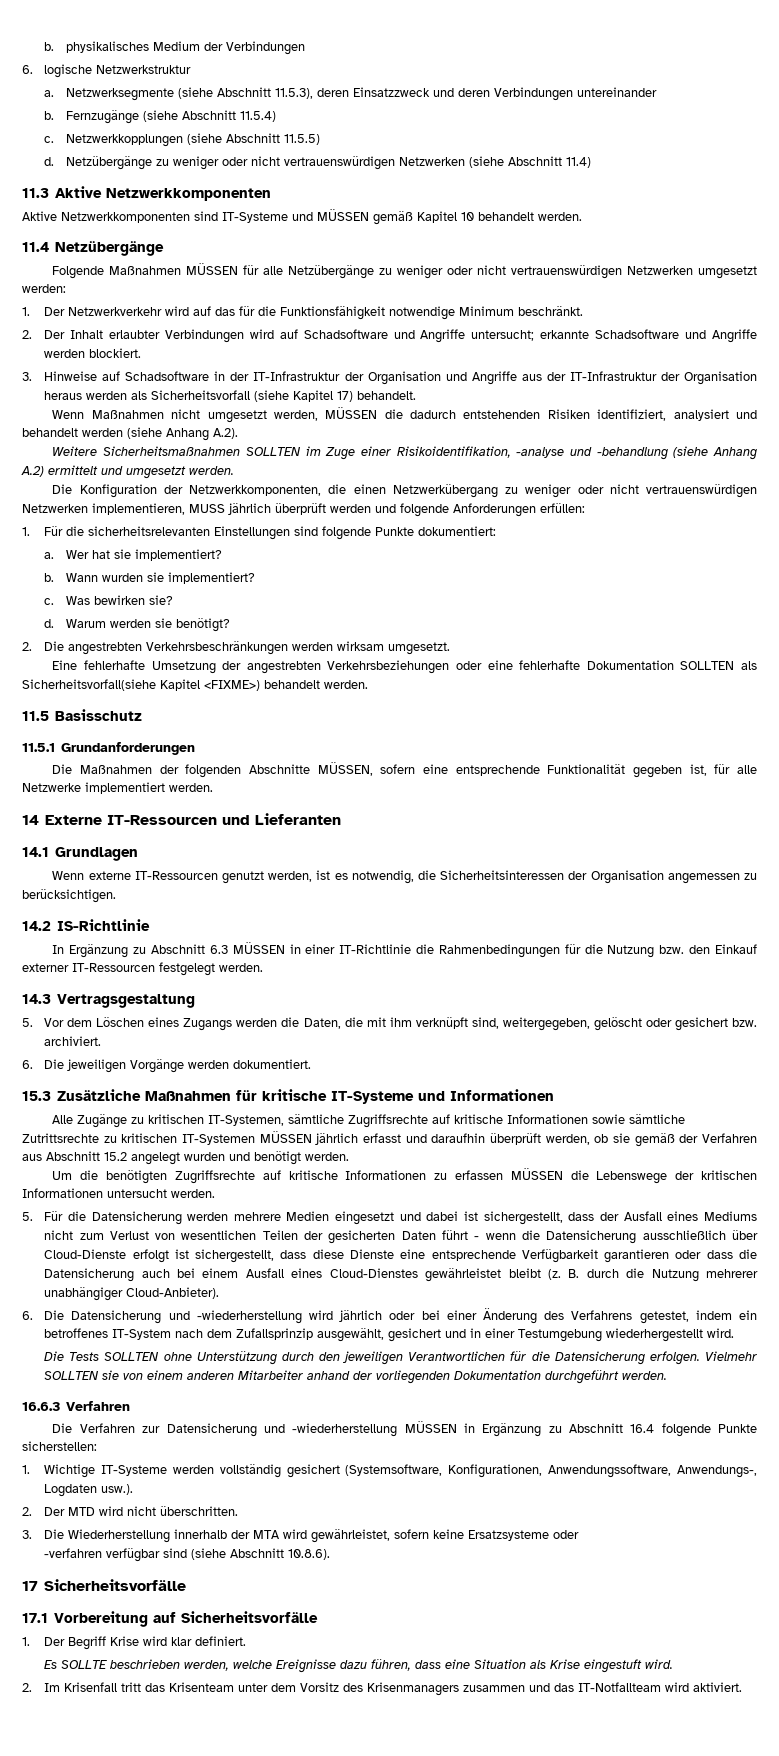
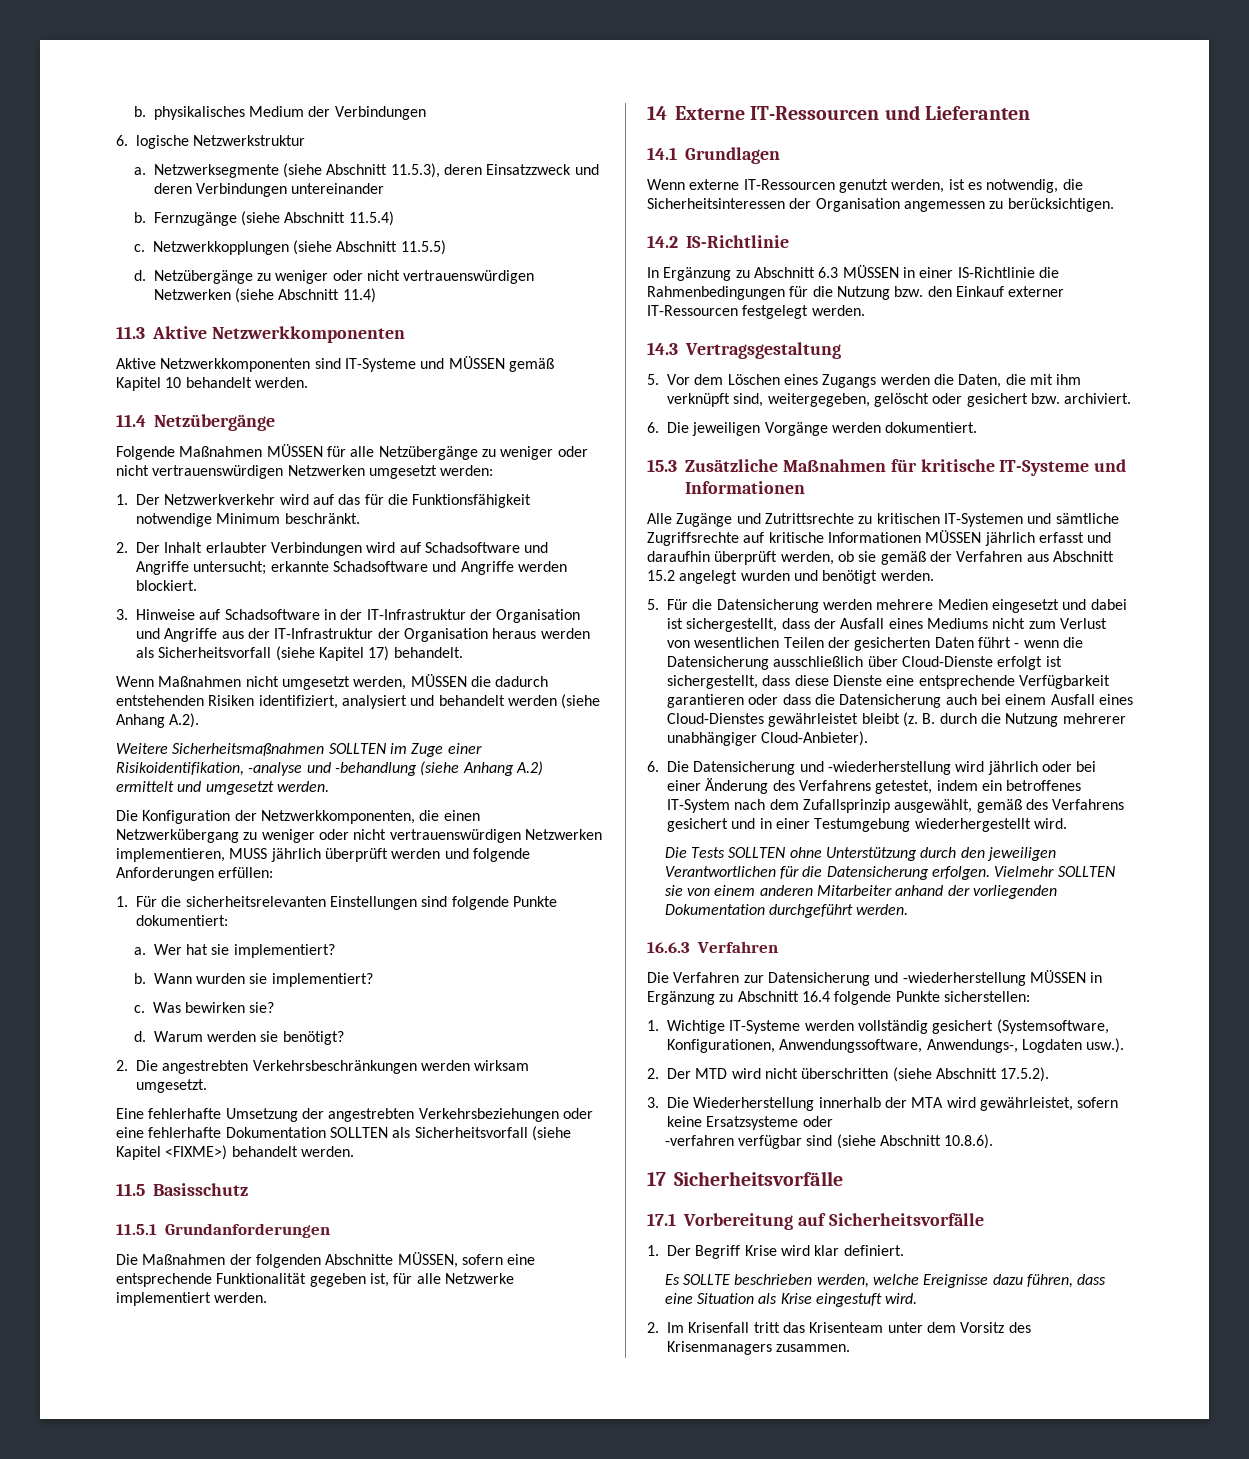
[22,679,156,691] Sicherheitsvorfall(siehe -> [414,1126,571,1141] Sicherheitsvorfall (siehe
[339,944,412,954] IT-Richtlinie -> [957,267,1035,278] IS-Richtlinie
[131,1114,285,1126] zu kritischen IT-Systemen, -> [736,513,1052,527] und Zutrittsrechte zu kritischen IT-Systemen und
[592,1114,686,1124] [22,1133,255,1145] sowie sämtliche Zutrittsrechte zu kritischen IT-Systemen -> (921, 537) none
[52,1168,757,1184] [22,1188,215,1198] // Um die benötigten Zugriffsrechte auf kritische Informationen zu erfassen MÜSSEN die Lebenswege der kritischen Informationen untersucht werden. -> (934, 575) none
(385, 1335) none -> [976,799,1125,813] gemäß des Verfahrens
[160,1506,239,1516] überschritten. -> [801,1067,1050,1082] überschritten (siehe Abschnitt 17.5.2).
[463,1682,743,1692] zusammen und das IT-Notfallteam wird aktiviert. -> [776,1344,851,1352] zusammen.

